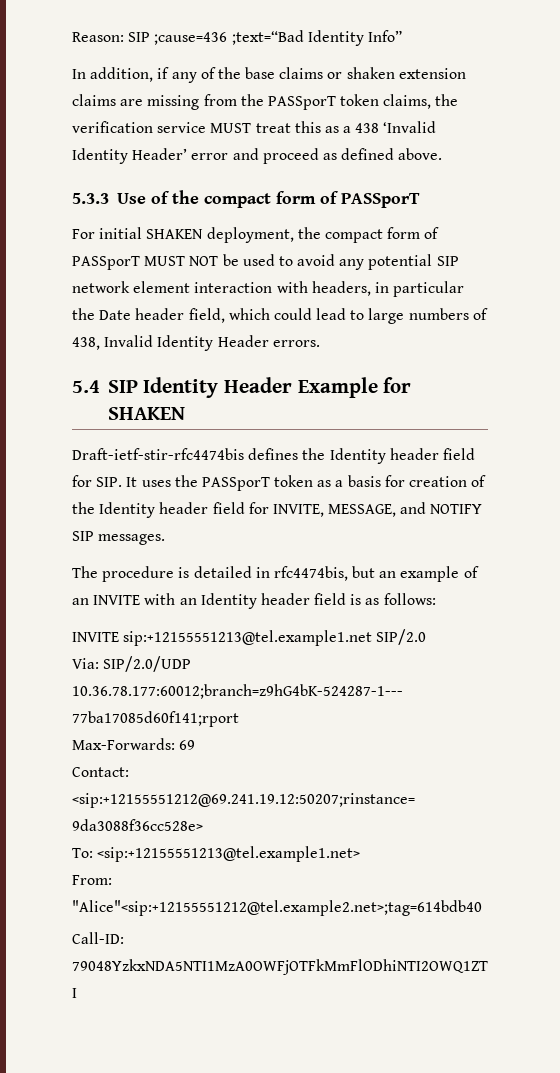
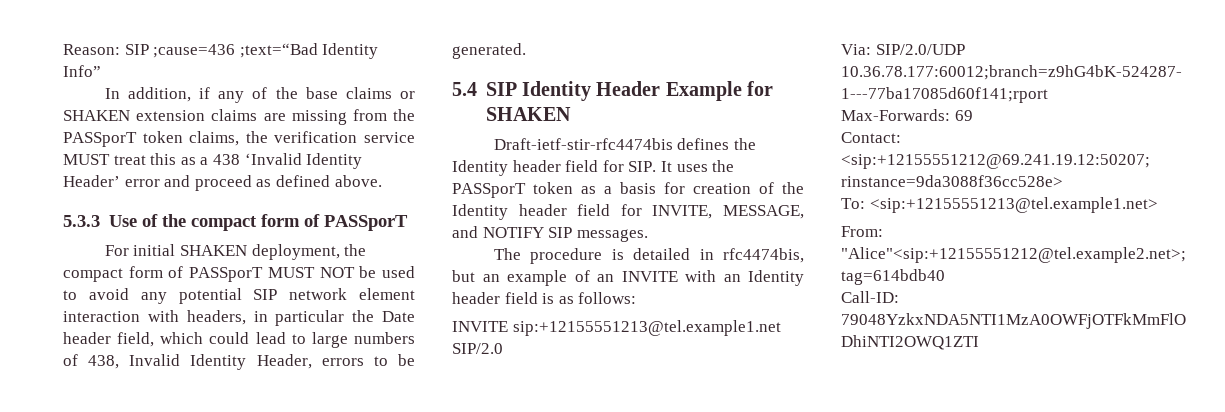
[346,67,395,79] shaken -> [63,110,130,121] SHAKEN
[217,335,320,347] Header errors. -> [256,354,416,369] [452,43,526,59] Header, errors to be generated.

